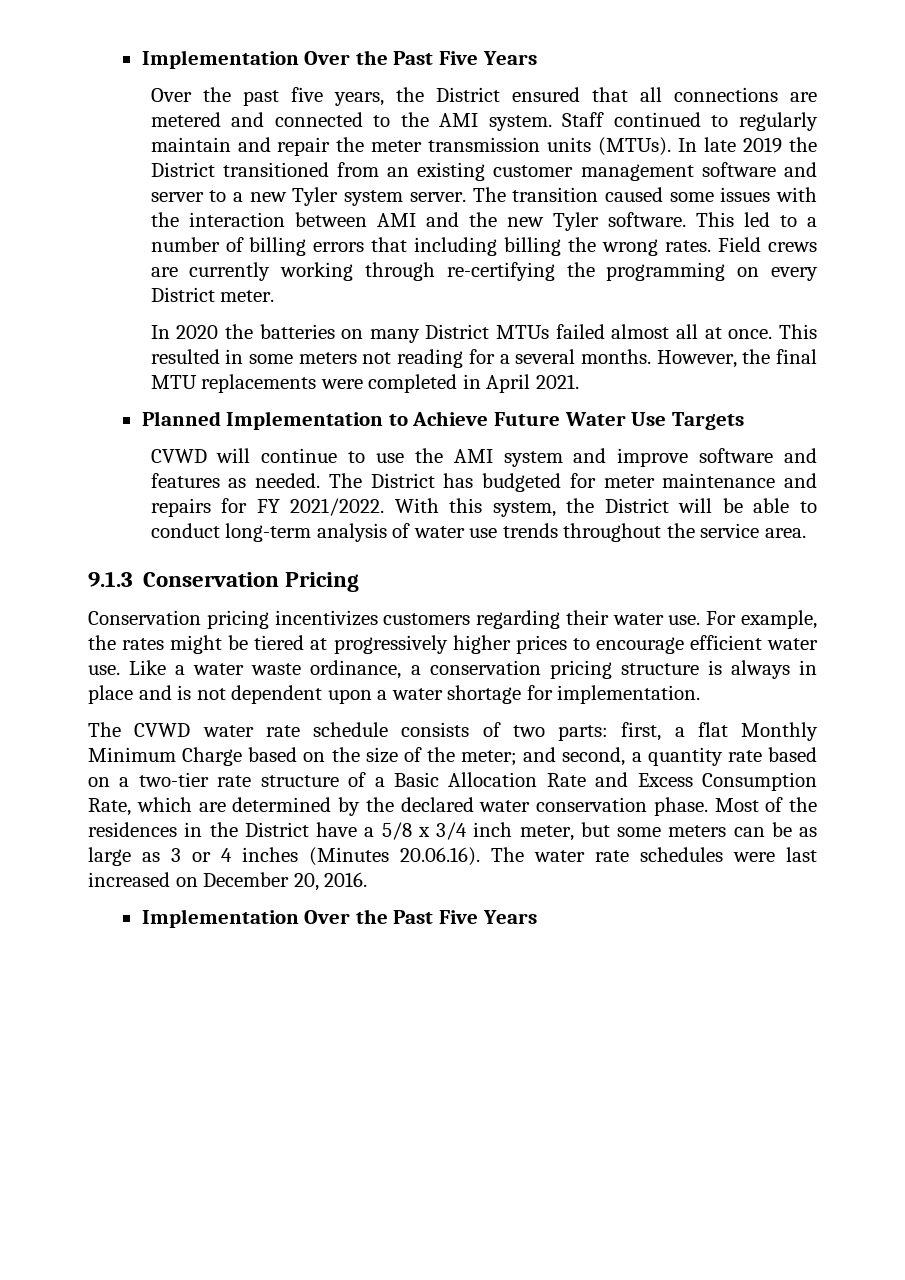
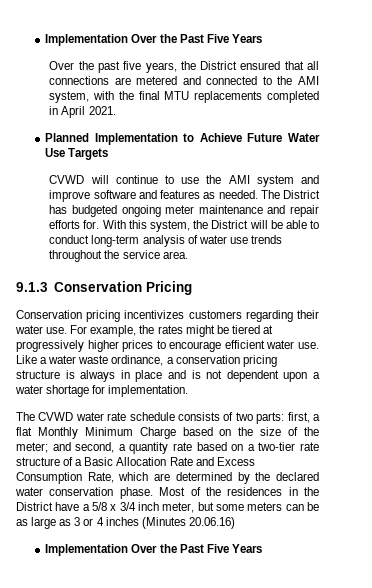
[488,112,818,131] [150,137,818,156] [150,162,817,181] [150,187,817,206] [150,212,817,231] [150,237,818,256] [150,262,818,281] [150,287,275,302] [150,324,818,343] [150,349,737,368] system. Staff continued to regularly maintain and repair the meter transmission units (MTUs). In late 2019 the District transitioned from an existing customer management software and server to a new Tyler system server. The transition caused some issues with the interaction between AMI and the new Tyler software. This led to a number of billing errors that including billing the wrong rates. Field crews are currently working through re-certifying the programming on every District meter. // In 2020 the batteries on many District MTUs failed almost all at once. This resulted in some meters not reading for a several months. However, -> [49,91,115,103] system, with
[320,379,363,389] were -> (263, 97) none
[569,473,596,488] for -> [121,205,161,217] ongoing
[150,498,385,517] repairs for FY 2021/2022. -> [290,205,319,217] [49,220,100,229] repair efforts for.
[400,847,817,866] [88,872,368,891] 20.06.16). The water rate schedules were last increased on December 20, 2016. -> [188,517,235,529] 20.06.16)

